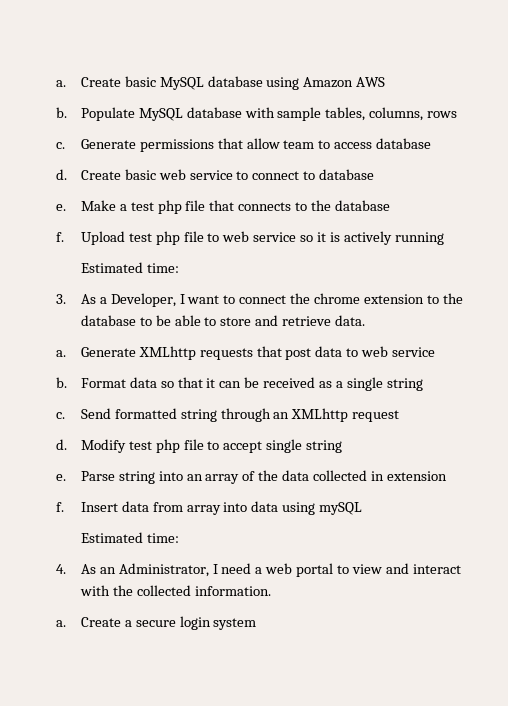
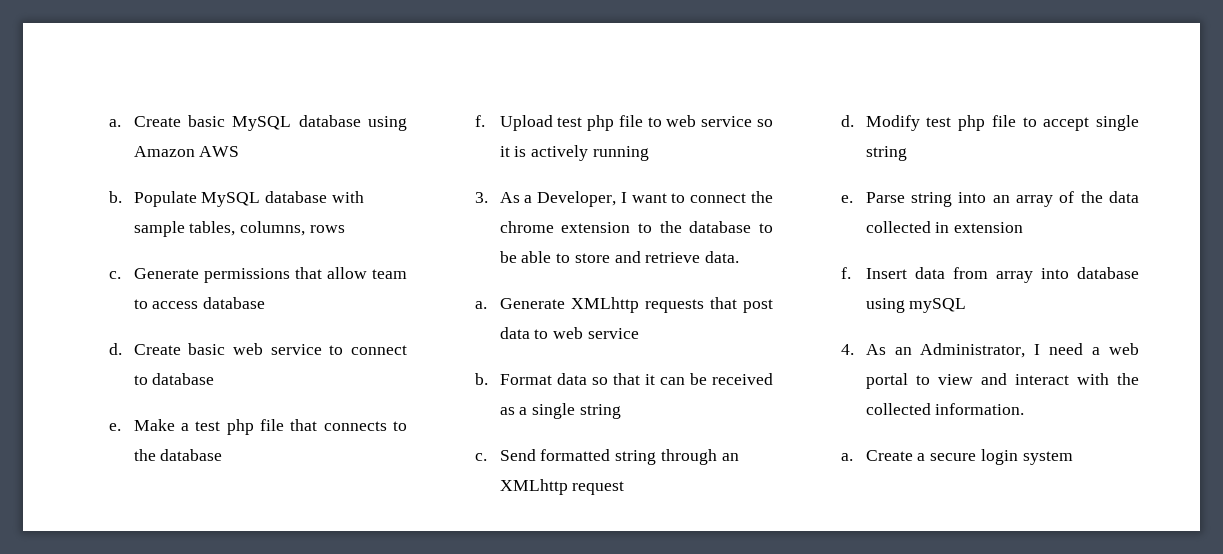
[80,262,179,273] // Estimated time: -> (649, 153) none
[251,501,279,512] data -> [1077,267,1139,279] database
[80,532,179,543] // Estimated time: -> (967, 305) none

